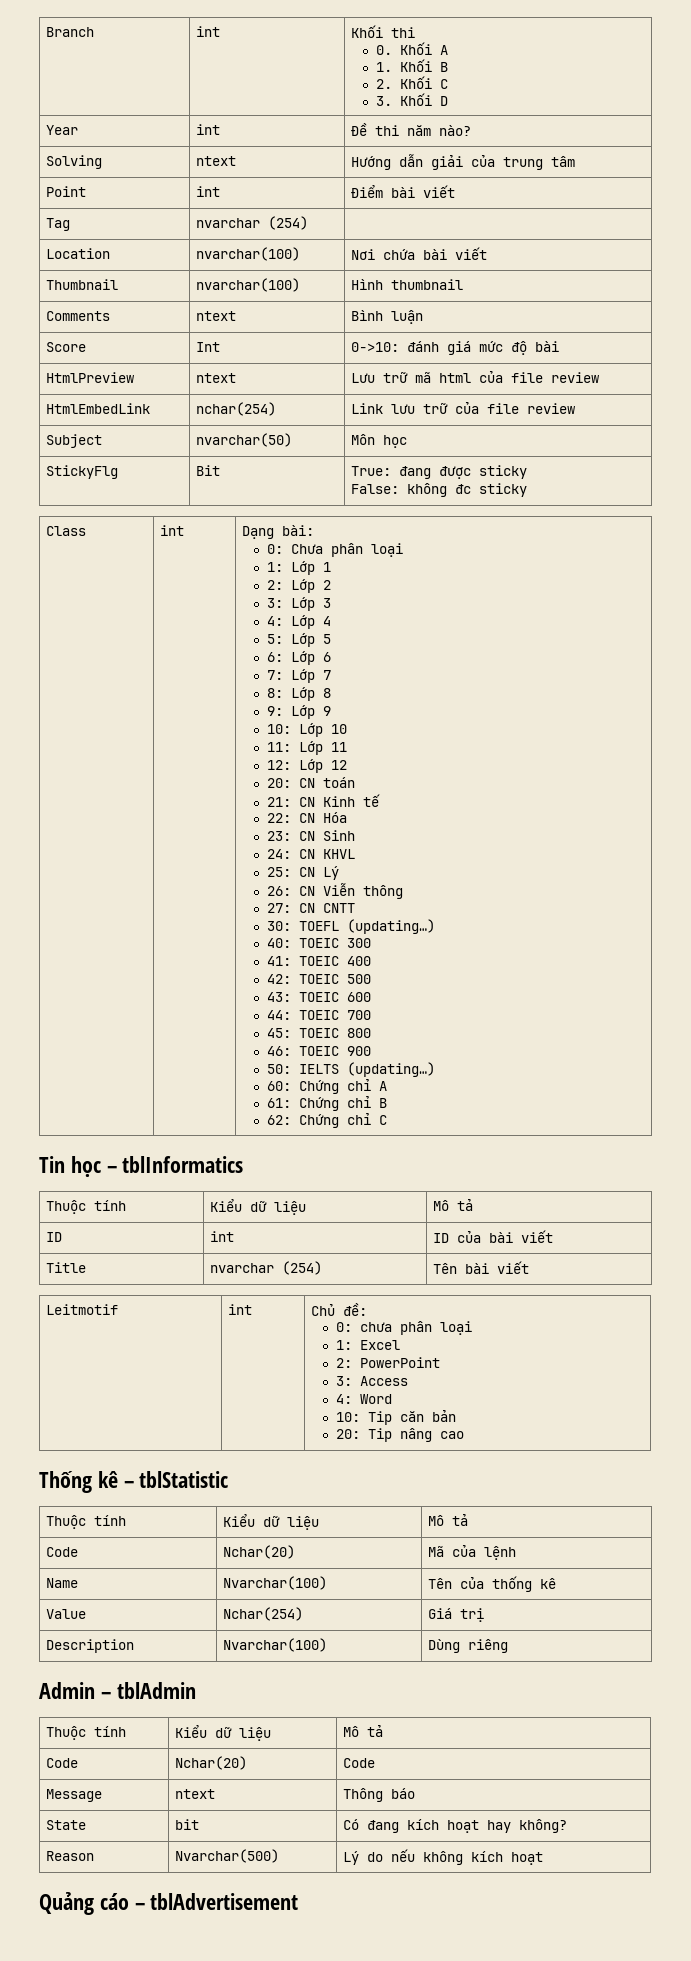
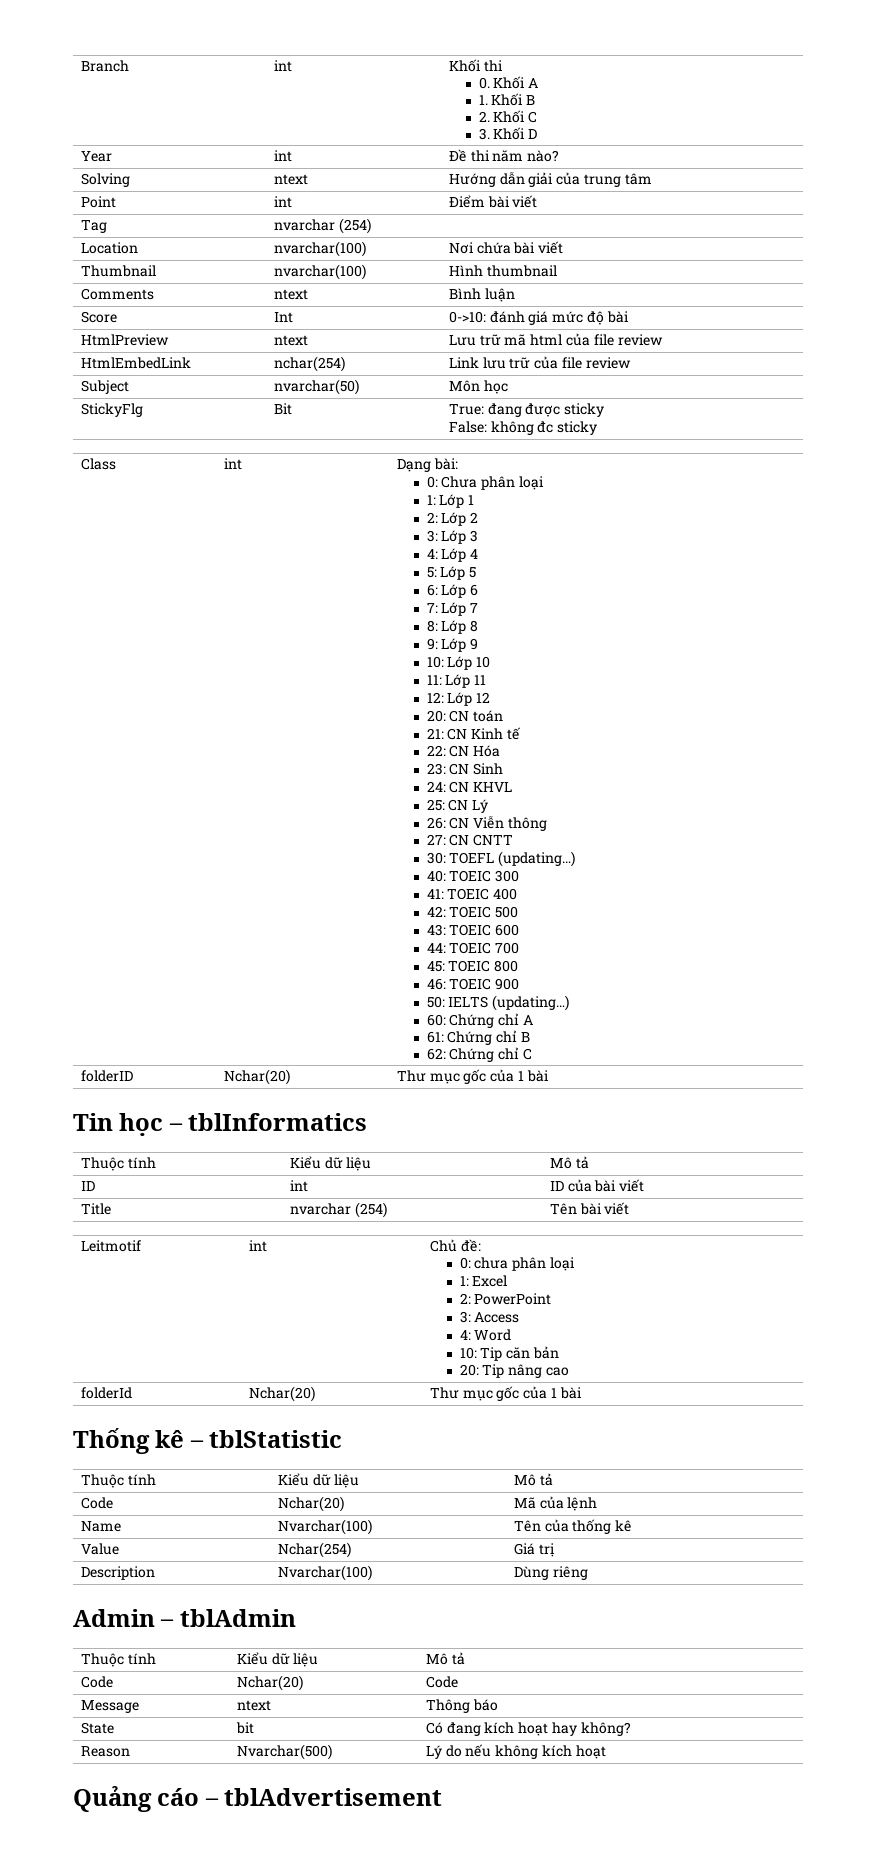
(387, 1120) none -> [80,1070,133,1082] [223,1069,290,1085] [396,1069,549,1084] // folderID | Nchar(20) | Thư mục gốc của 1 bài
(464, 1435) none -> [80,1387,132,1399] [248,1386,315,1402] [429,1386,582,1401] // folderId | Nchar(20) | Thư mục gốc của 1 bài

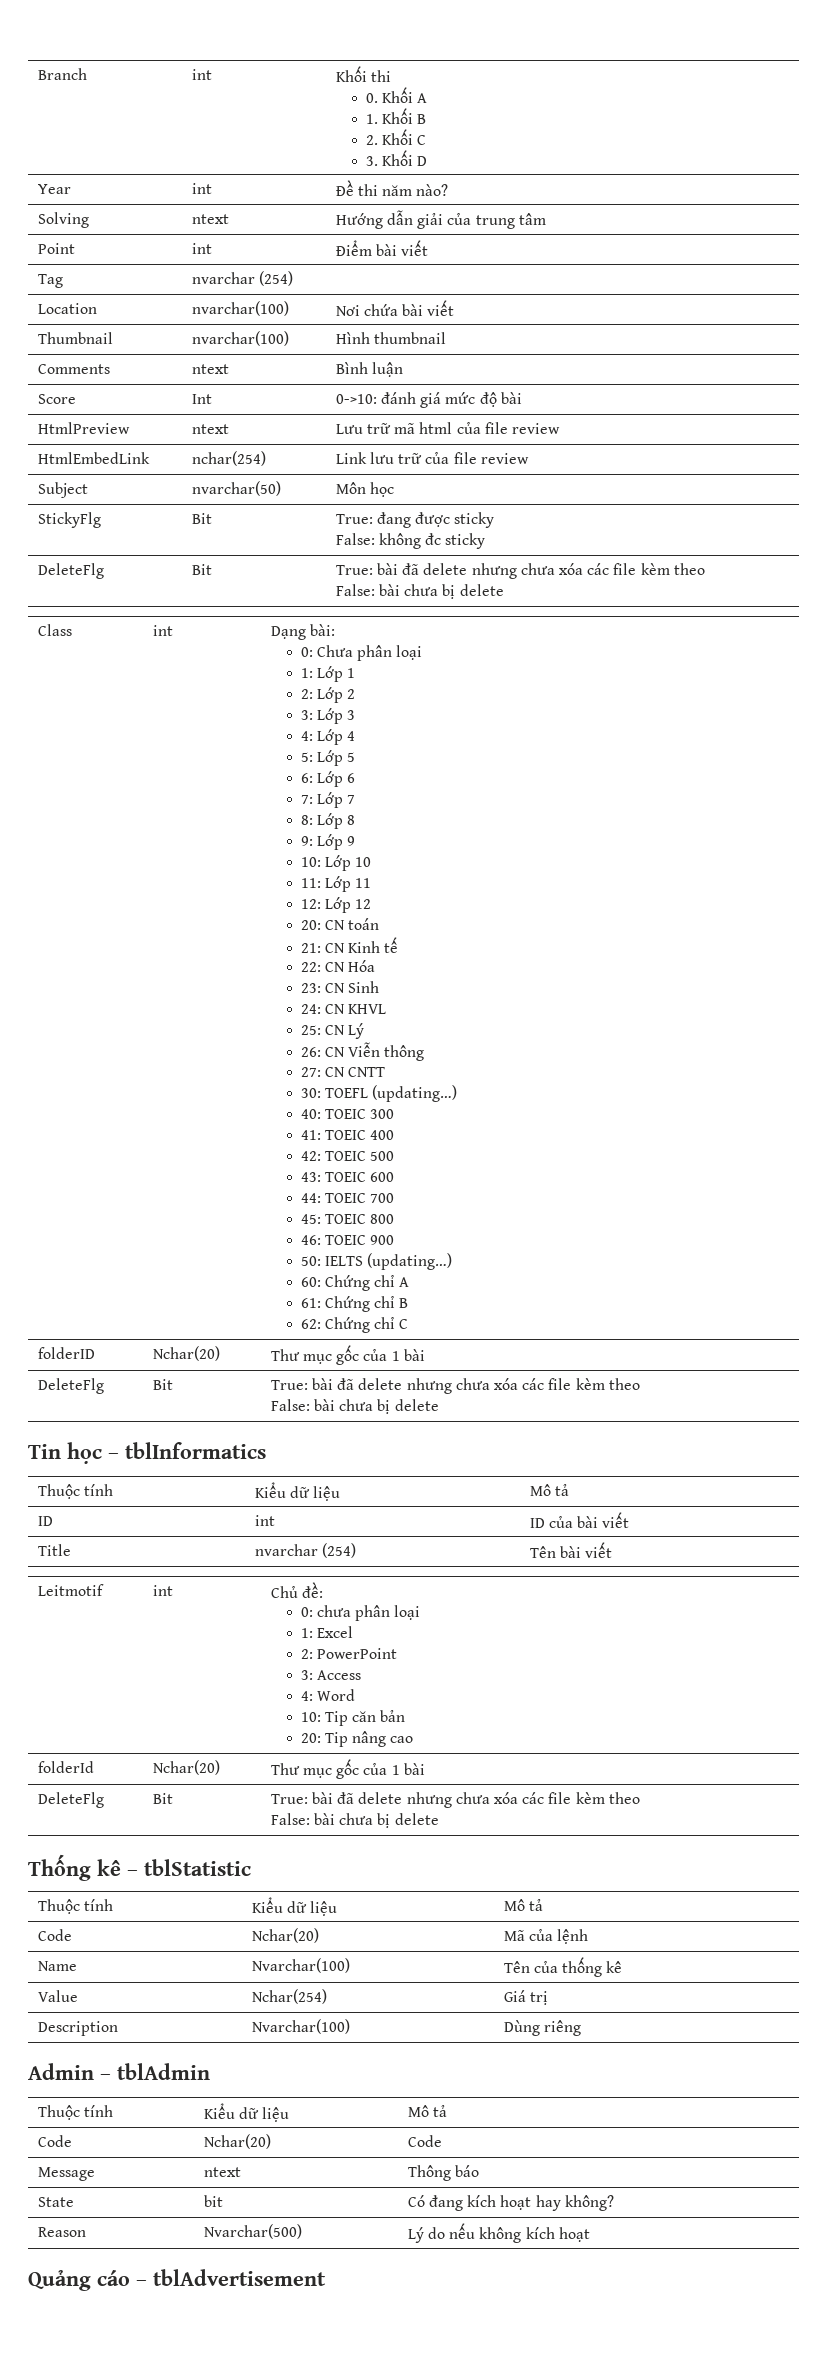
(598, 428) none -> [37,563,104,579] [191,564,212,575] [335,563,705,579] [335,584,504,599] // DeleteFlg | Bit | True: bài đã delete nhưng chưa xóa các file kèm theo // False: bài chưa bị delete
(549, 1076) none -> [37,1378,104,1394] [152,1379,173,1390] [270,1378,640,1394] [270,1399,439,1414] // DeleteFlg | Bit | True: bài đã delete nhưng chưa xóa các file kèm theo // False: bài chưa bị delete
(582, 1393) none -> [37,1792,104,1808] [152,1793,173,1804] [270,1792,640,1808] [270,1813,439,1828] // DeleteFlg | Bit | True: bài đã delete nhưng chưa xóa các file kèm theo // False: bài chưa bị delete

